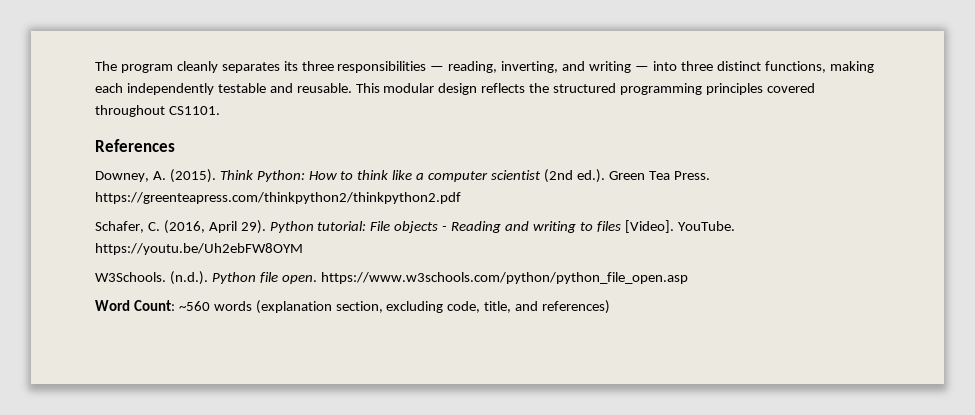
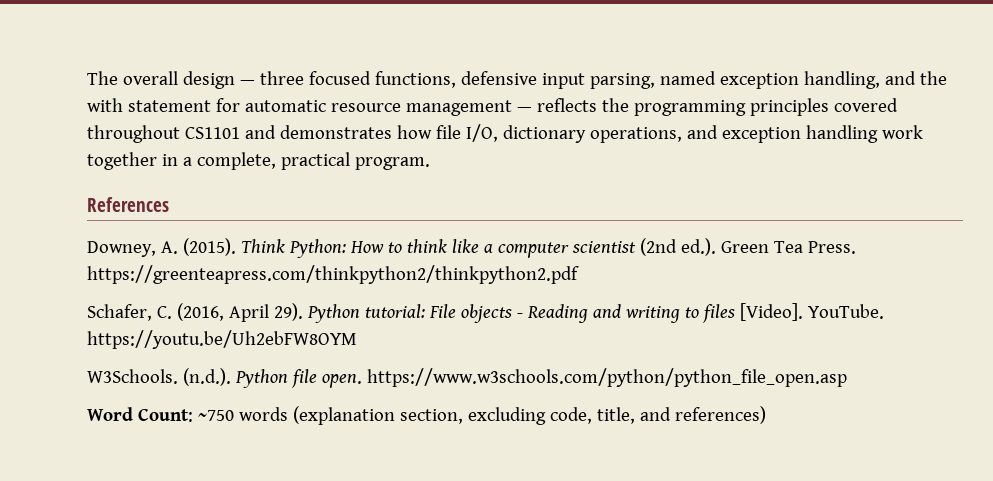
[120,61,874,73] [95,83,478,95] program cleanly separates its three responsibilities — reading, inverting, and writing — into three distinct functions, making each independently testable and reusable. This modular design -> [122,71,947,89] [87,98,532,116] overall design — three focused functions, defensive input parsing, named exception handling, and the with statement for automatic resource management —
[553,83,617,93] structured -> (629, 105) none
[168,106,220,115] CS1101. -> [184,124,923,143] [87,152,430,170] CS1101 and demonstrates how file I/O, dictionary operations, and exception handling work together in a complete, practical program.
[178,301,210,311] ~560 -> [197,410,234,421] ~750

